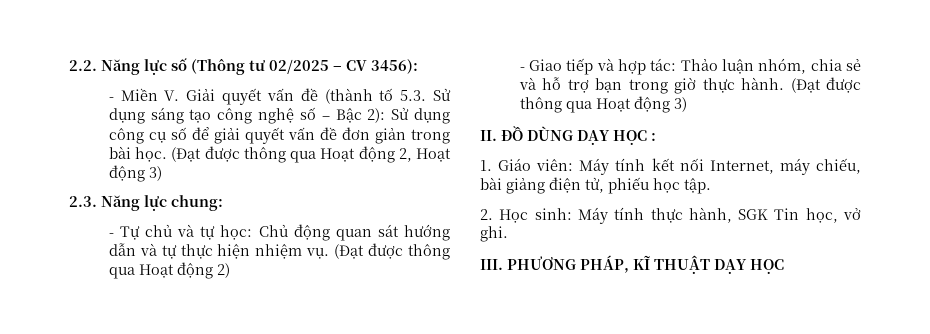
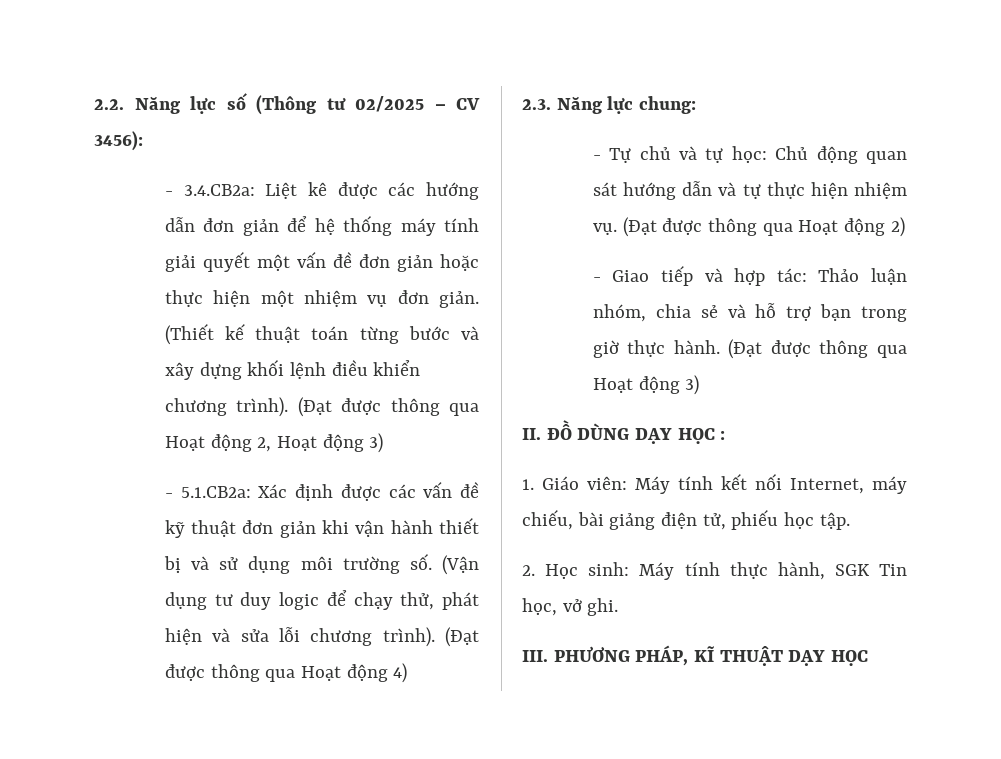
[120,88,451,105] [108,107,450,124] [108,126,209,144] Miền V. Giải quyết vấn đề (thành tố 5.3. Sử dụng sáng tạo công nghệ số – Bậc 2): Sử dụng công cụ số để -> [183,182,479,200] [164,216,479,236] 3.4.CB2a: Liệt kê được các hướng dẫn đơn giản để hệ thống máy tính
(285, 135) none -> [256,254,290,271] một
[411,129,451,144] [108,146,168,162] trong bài học. -> [440,254,479,271] [164,290,480,308] [164,324,480,345] [164,360,421,380] [164,397,289,417] hoặc thực hiện một nhiệm vụ đơn giản. (Thiết kế thuật toán từng bước và xây dựng khối lệnh điều khiển chương trình).
(162, 173) none -> [164,482,479,501] [164,518,479,538] [163,554,480,575] [164,590,479,610] [164,627,479,647] [164,663,408,683] // - 5.1.CB2a: Xác định được các vấn đề kỹ thuật đơn giản khi vận hành thiết bị và sử dụng môi trường số. (Vận dụng tư duy logic để chạy thử, phát hiện và sửa lỗi chương trình). (Đạt được thông qua Hoạt động 4)

